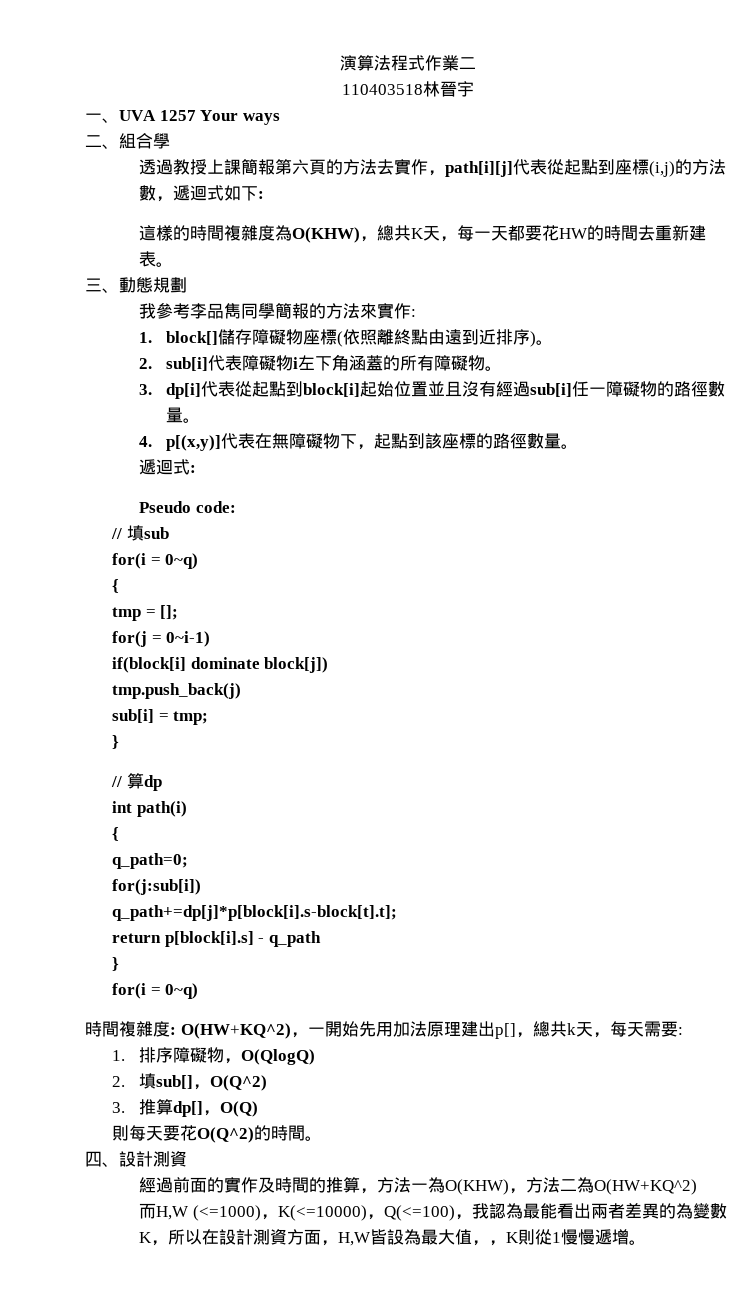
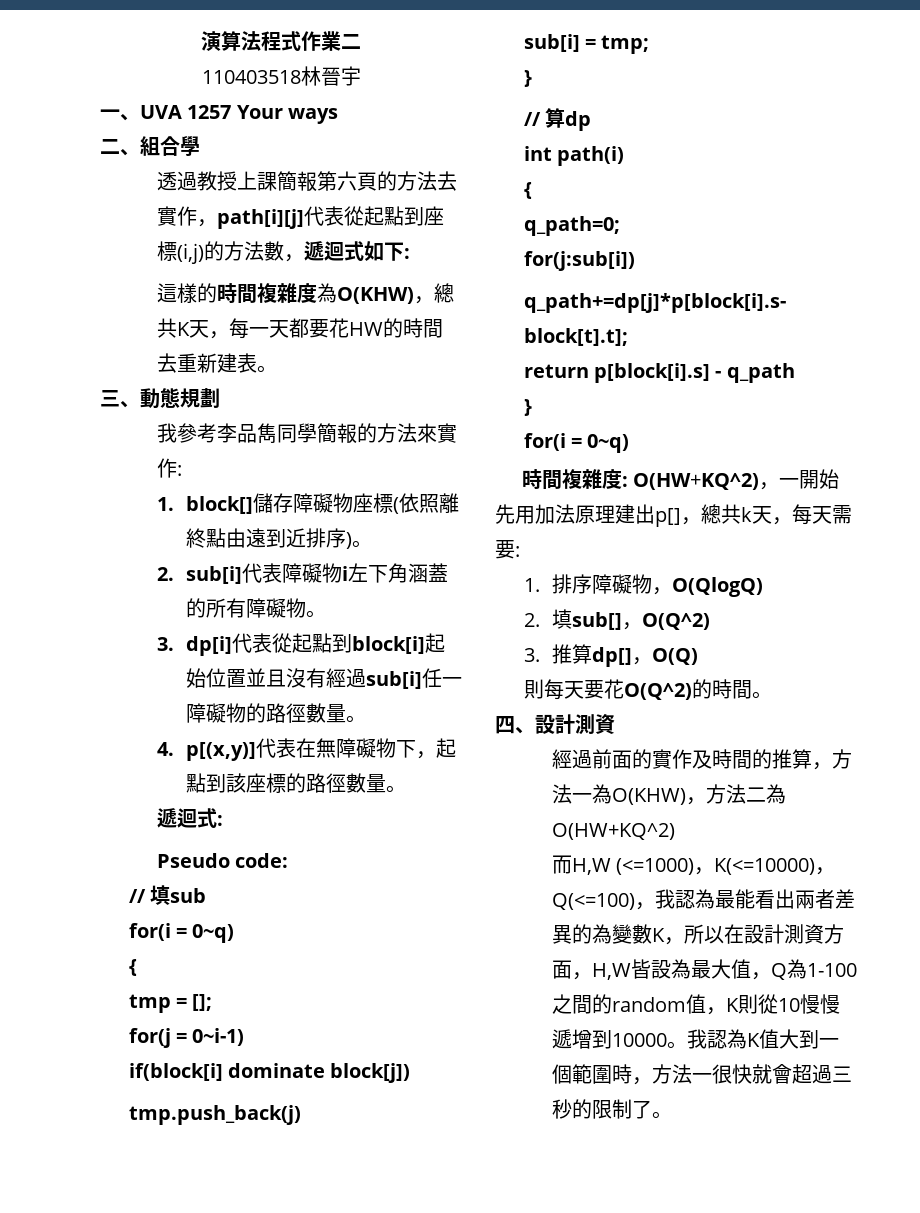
(490, 1243) none -> [770,959,857,980] [552,994,707,1014] Q為1-100之間的random值
[552,1232,562,1243] 1 -> [778,998,801,1012] 10
(630, 1237) none -> [592,1029,840,1049] [552,1064,853,1085] [552,1099,653,1119] 到10000。我認為K值大到一個範圍時，方法一很快就會超過三秒的限制了

